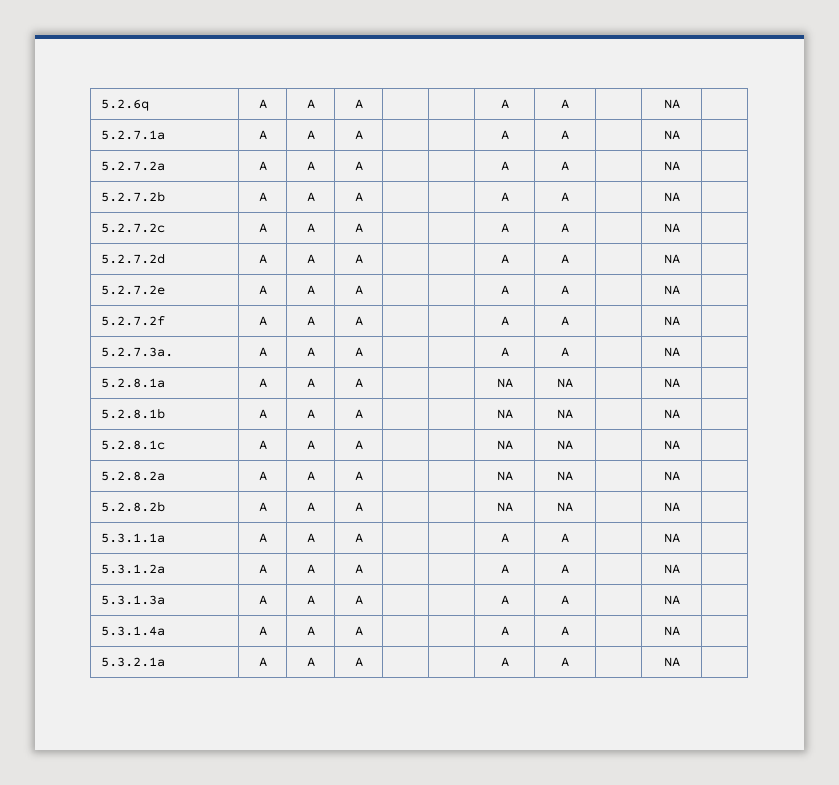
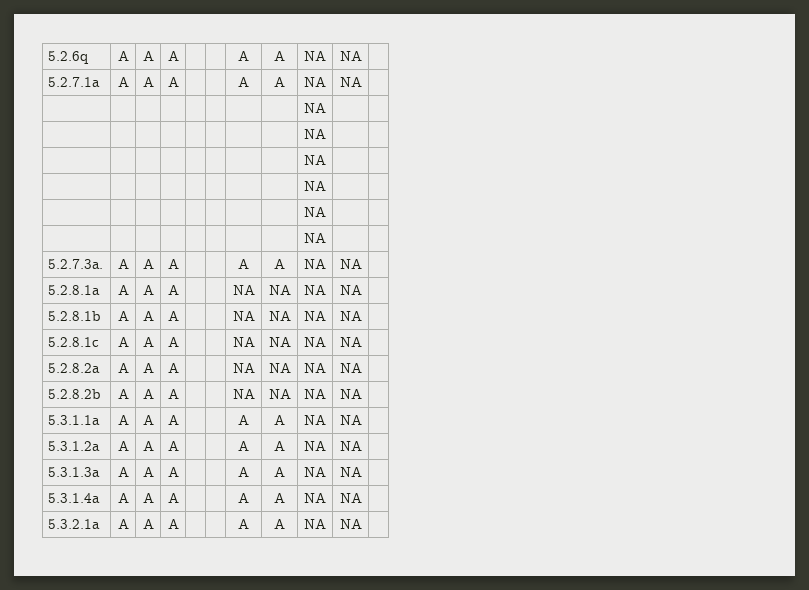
(569, 104) none -> [304,50,326,61] NA
[663,130,680,140] [100,161,165,171] [258,161,267,171] [306,161,315,171] [354,161,363,171] [500,161,509,171] [561,161,569,171] [663,161,680,171] [100,191,165,202] [258,192,267,202] [306,192,315,202] [354,192,363,202] [500,192,509,202] [561,192,569,202] [663,192,680,202] [100,223,165,233] [258,223,267,233] [306,223,315,233] [354,223,363,233] [500,223,509,233] [561,223,569,233] [663,223,680,233] [100,253,165,264] [258,254,267,264] [306,254,315,264] [354,254,363,264] [500,254,509,264] [561,254,569,264] [663,254,680,264] [100,285,165,295] [258,285,267,295] [306,285,315,295] [354,285,363,295] [500,285,509,295] [561,285,569,295] [663,285,680,295] [100,316,165,326] [258,316,267,326] [306,316,315,326] [354,316,363,326] [500,316,509,326] [561,316,569,326] [663,316,680,326] | NA | // 5.2.7.2a | A | A | A | | | A | A | | NA | // 5.2.7.2b | A | A | A | | | A | A | | NA | // 5.2.7.2c | A | A | A | | | A | A | | NA | // 5.2.7.2d | A | A | A | | | A | A | | NA | // 5.2.7.2e | A | A | A | | | A | A | | NA | // 5.2.7.2f | A | A | A | | | A | A | | NA | -> [304,76,326,87] [339,76,362,87] [304,102,326,113] [304,128,326,139] [304,154,326,165] [304,180,326,191] [304,206,326,217] [304,232,326,243] NA | NA | // | | | | | | | | NA | | // | | | | | | | | NA | | // | | | | | | | | NA | | // | | | | | | | | NA | | // | | | | | | | | NA | | // | | | | | | | | NA | |
(569, 352) none -> [304,258,326,269] NA
(573, 383) none -> [304,284,326,295] NA
(573, 414) none -> [304,310,326,321] NA
(573, 445) none -> [304,336,326,347] NA
(573, 476) none -> [304,362,326,373] NA
(573, 507) none -> [304,388,326,399] NA
(569, 538) none -> [304,414,326,425] NA
(569, 569) none -> [304,440,326,451] NA
(569, 600) none -> [304,466,326,477] NA
(569, 631) none -> [304,492,326,503] NA
(569, 662) none -> [304,518,326,529] NA

